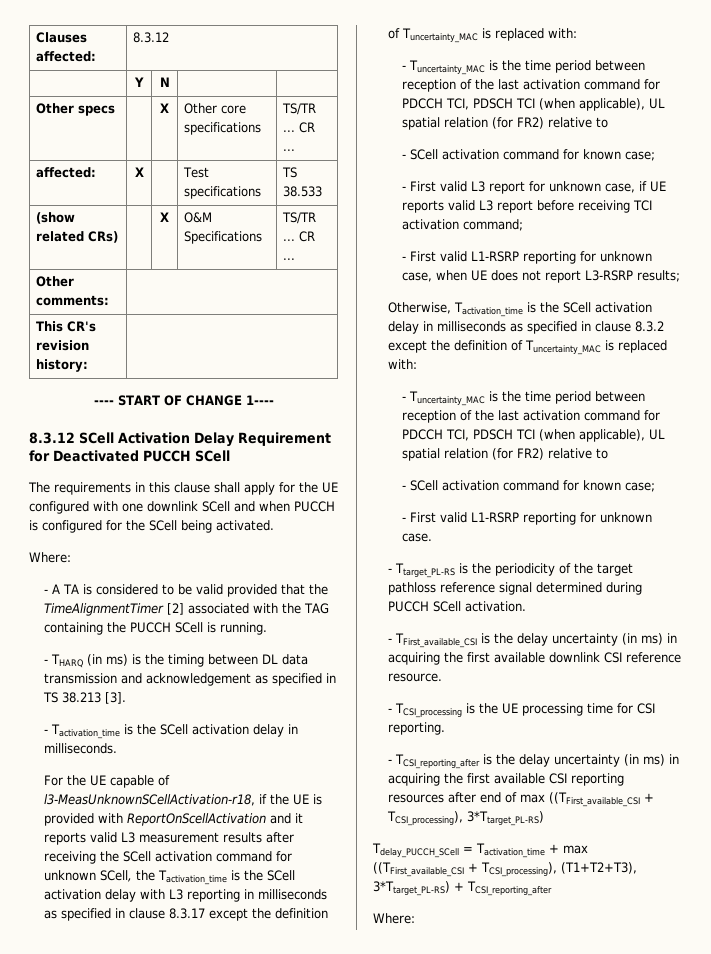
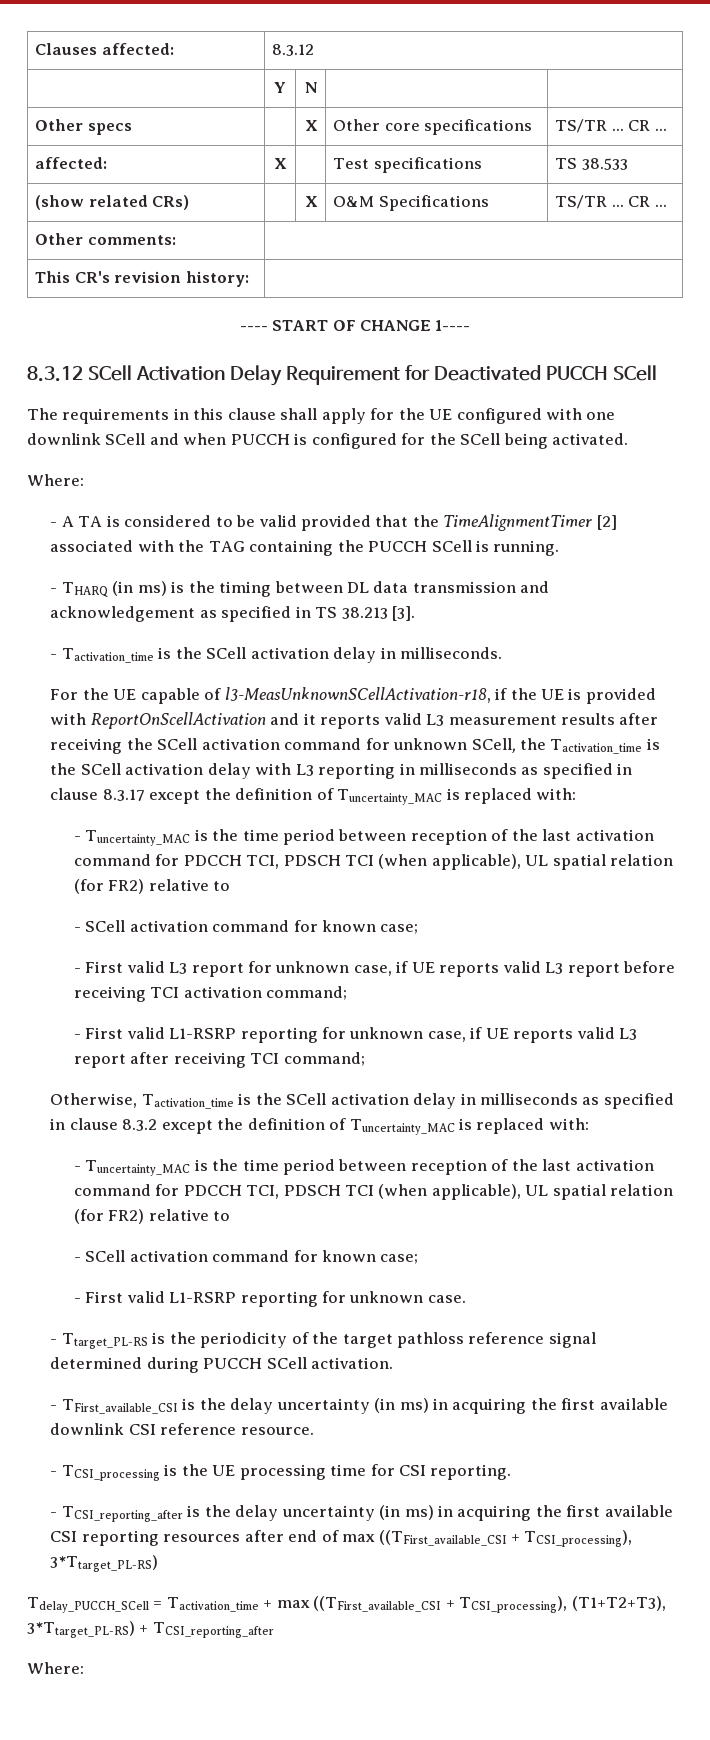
[436,270,681,283] when UE does not report L3-RSRP results; -> [470,1027,638,1043] [73,1052,365,1068] if UE reports valid L3 report after receiving TCI command;

